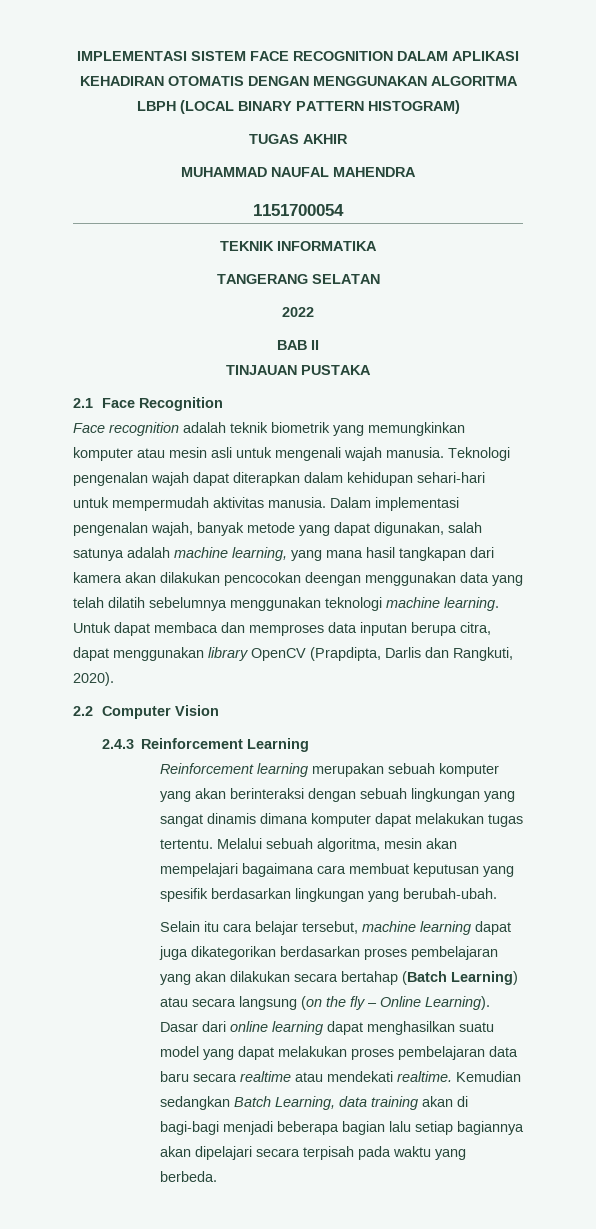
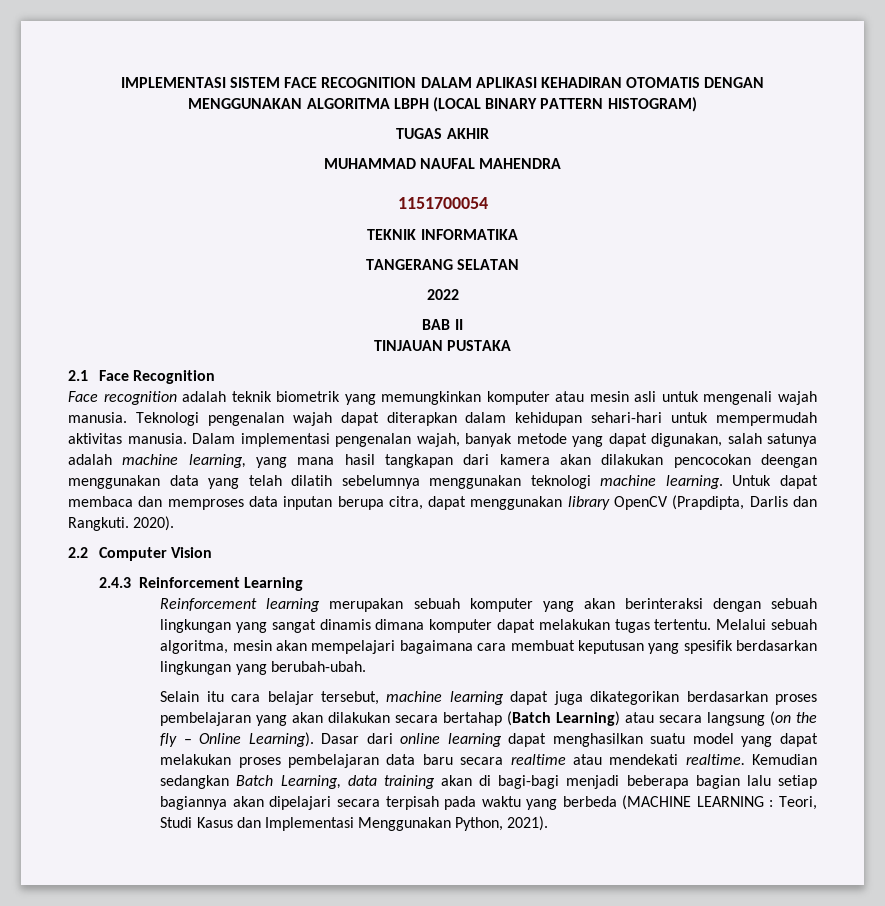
[453,647,513,661] Rangkuti, -> [68,517,129,531] Rangkuti.
[159,1171,217,1182] berbeda. -> [562,795,817,810] [160,816,549,831] berbeda (MACHINE LEARNING : Teori, Studi Kasus dan Implementasi Menggunakan Python, 2021).

